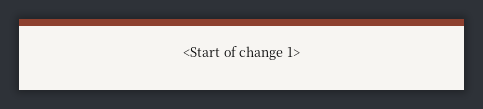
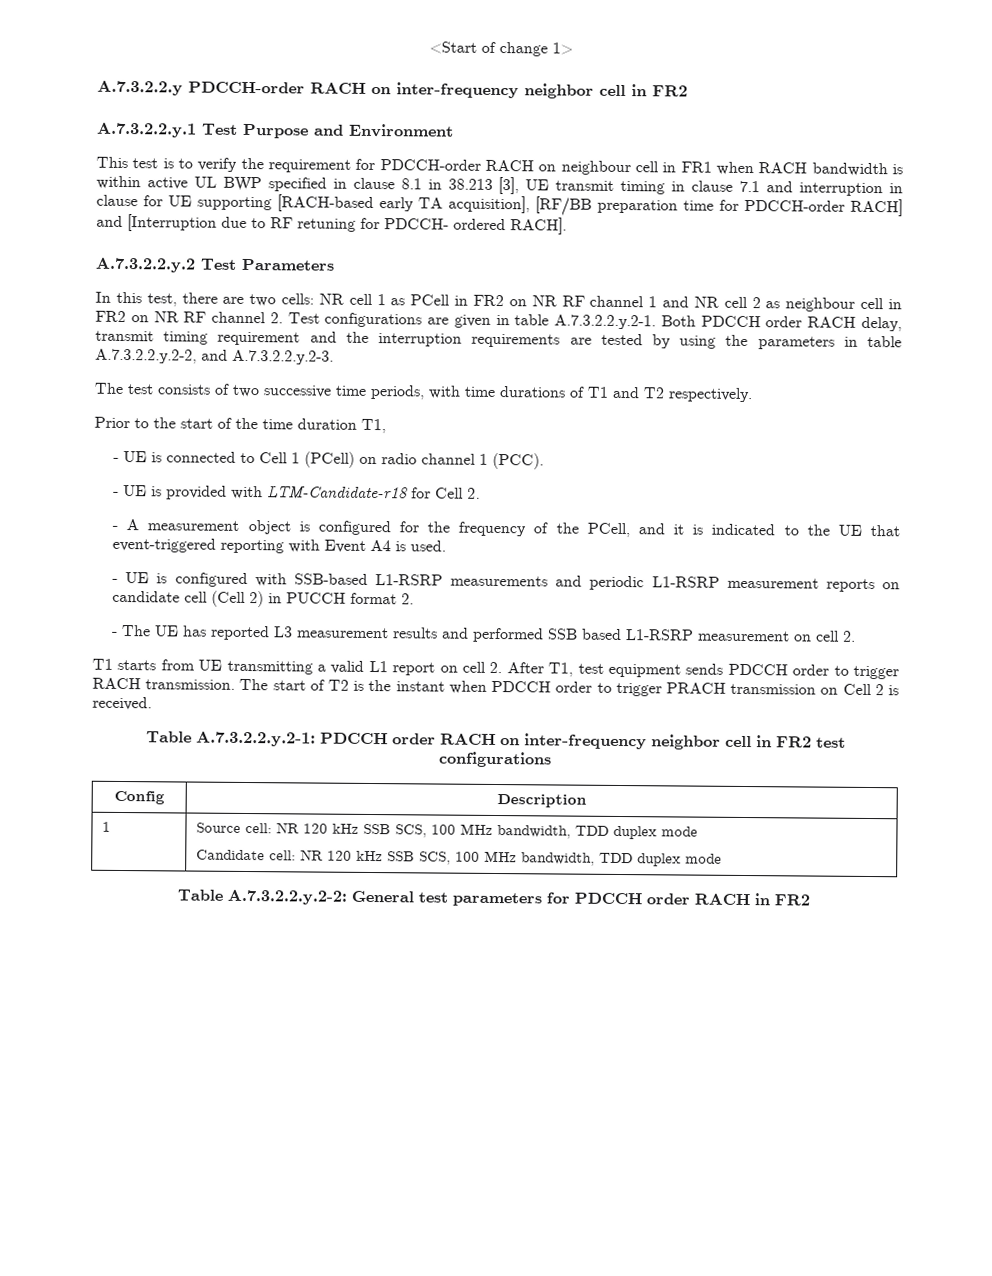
(300, 52) none -> [97,80,688,99] [97,122,454,139] [96,156,904,177] [96,175,903,197] [96,194,903,217] [96,214,567,235] [95,257,335,273] [95,291,902,312] [95,310,902,332] [95,330,902,350] [95,348,334,365] [94,382,753,403] [94,416,386,434] [113,451,545,470] [113,485,482,500] [112,519,900,538] [112,537,447,554] [112,572,900,593] [112,590,415,608] [112,624,857,643] [92,658,899,680] [92,677,900,697] [92,696,152,711] [145,731,846,750] [438,751,552,768] [113,790,165,805] [496,794,587,808] [102,821,112,832] [196,822,699,840] [196,849,723,867] [177,889,810,907] // A.7.3.2.2.y PDCCH-order RACH on inter-frequency neighbor cell in FR2 // A.7.3.2.2.y.1 Test Purpose and Environment // This test is to verify the requirement for PDCCH-order RACH on neighbour cell in FR1 when RACH bandwidth is within active UL BWP specified in clause 8.1 in 38.213 [3], UE transmit timing in clause 7.1 and interruption in clause for UE supporting [RACH-based early TA acquisition], [RF/BB preparation time for PDCCH-order RACH] and [Interruption due to RF retuning for PDCCH- ordered RACH]. // A.7.3.2.2.y.2 Test Parameters // In this test, there are two cells: NR cell 1 as PCell in FR2 on NR RF channel 1 and NR cell 2 as neighbour cell in FR2 on NR RF channel 2. Test configurations are given in table A.7.3.2.2.y.2-1. Both PDCCH order RACH delay, transmit timing requirement and the interruption requirements are tested by using the parameters in table A.7.3.2.2.y.2-2, and A.7.3.2.2.y.2-3. // The test consists of two successive time periods, with time durations of T1 and T2 respectively. // Prior to the start of the time duration T1, // - UE is connected to Cell 1 (PCell) on radio channel 1 (PCC). // - UE is provided with LTM-Candidate-r18 for Cell 2. // - A measurement object is configured for the frequency of the PCell, and it is indicated to the UE that event-triggered reporting with Event A4 is used. // - UE is configured with SSB-based L1-RSRP measurements and periodic L1-RSRP measurement reports on candidate cell (Cell 2) in PUCCH format 2. // - The UE has reported L3 measurement results and performed SSB based L1-RSRP measurement on cell 2. // T1 starts from UE transmitting a valid L1 report on cell 2. After T1, test equipment sends PDCCH order to trigger RACH transmission. The start of T2 is the instant when PDCCH order to trigger PRACH transmission on Cell 2 is received. // Table A.7.3.2.2.y.2-1: PDCCH order RACH on inter-frequency neighbor cell in FR2 test configurations // Config | Description // 1 | Source cell: NR 120 kHz SSB SCS, 100 MHz bandwidth, TDD duplex mode // Candidate cell: NR 120 kHz SSB SCS, 100 MHz bandwidth, TDD duplex mode // Table A.7.3.2.2.y.2-2: General test parameters for PDCCH order RACH in FR2

